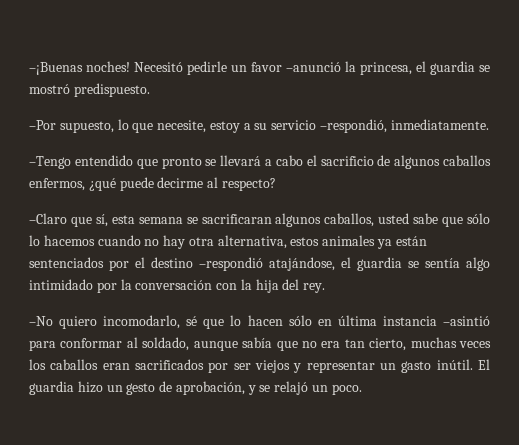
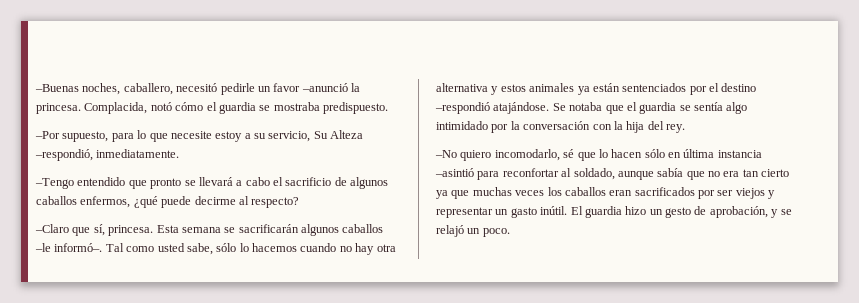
[29,61,183,75] –¡Buenas noches! Necesitó -> [35,83,218,95] –Buenas noches, caballero, necesitó
[360,61,490,75] [29,84,70,94] princesa, el guardia se mostró -> [36,102,320,114] princesa. Complacida, notó cómo el guardia se mostraba
(114, 127) none -> [111,133,134,142] para
[157,120,207,133] necesite, -> [170,131,212,139] necesite
[271,120,317,130] servicio -> [268,130,364,142] servicio, Su Alteza
[111,213,464,227] esta semana se sacrificaran algunos caballos, usted sabe que -> [108,224,384,236] [35,243,213,255] princesa. Esta semana se sacrificarán algunos caballos –le informó–. Tal como usted sabe,
[217,235,287,249] alternativa, -> [436,83,499,95] alternativa y
[269,257,335,271] atajándose, -> [493,102,624,114] atajándose. Se notaba que
[60,338,123,348] conformar -> [502,168,559,177] reconfortar
[369,338,407,351] cierto, -> [761,169,790,177] [436,190,470,199] cierto ya que

